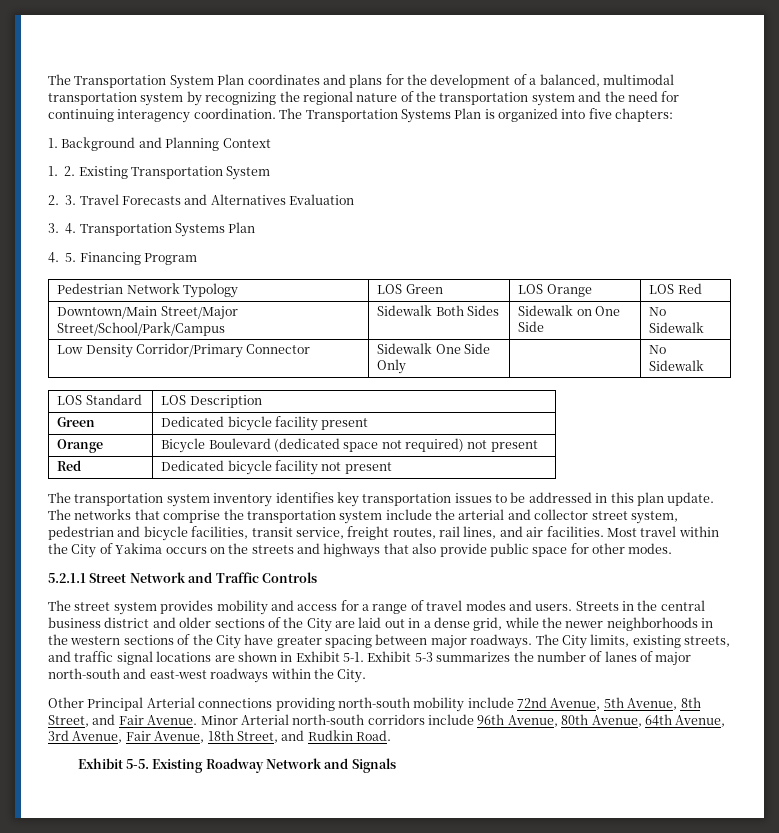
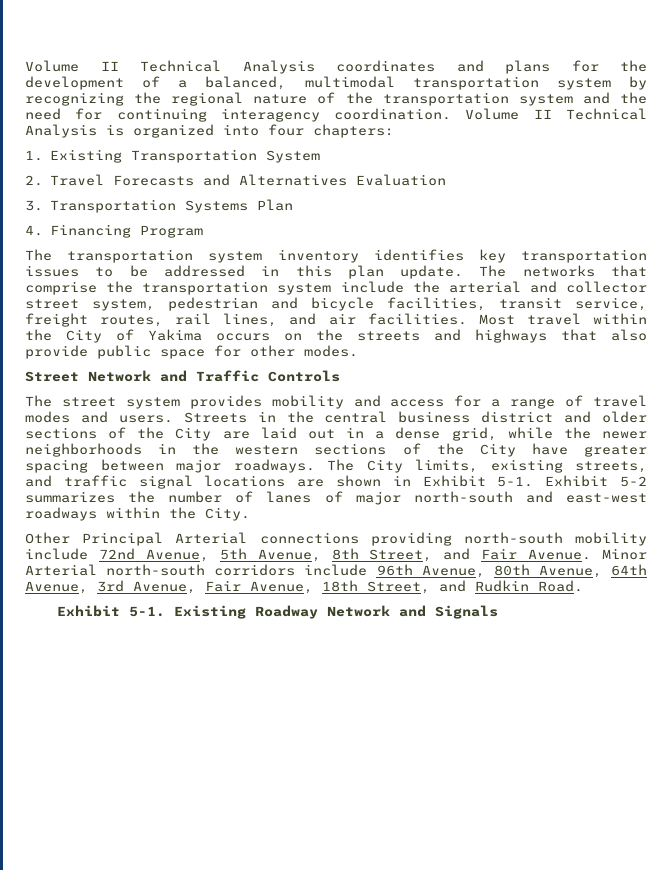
[48,74,245,89] The Transportation System Plan -> [25,60,315,74] Volume II Technical Analysis
[279,108,482,123] The Transportation Systems Plan -> [465,108,647,120] [25,124,97,138] Volume II Technical Analysis
[588,108,612,119] five -> [268,124,304,136] four
[48,137,271,151] [48,166,76,176] // 1. Background and Planning Context // 1. 2. -> [25,150,43,161] // 1.
[65,195,77,205] 3. -> (43, 180) none
[65,223,77,234] 4. -> (43, 205) none
[65,253,77,262] 5. -> (43, 230) none
[57,283,238,298] [377,284,443,294] [518,284,592,297] [649,283,702,294] [57,306,238,320] [57,322,226,336] [377,305,499,316] [518,305,620,316] [518,321,545,332] [649,307,667,316] [649,322,705,333] [57,343,311,358] [377,343,490,354] [377,359,407,374] [649,345,667,354] [649,360,705,371] [57,394,142,405] [161,395,262,408] [57,417,96,427] [161,416,369,431] [57,439,104,453] [161,438,538,453] [57,460,82,471] [161,460,392,475] // Pedestrian Network Typology | LOS Green | LOS Orange | LOS Red // Downtown/Main Street/Major Street/School/Park/Campus | Sidewalk Both Sides | Sidewalk on One Side | No Sidewalk // Low Density Corridor/Primary Connector | Sidewalk One Side Only | | No Sidewalk // LOS Standard | LOS Description // Green | Dedicated bicycle facility present // Orange | Bicycle Boulevard (dedicated space not required) not present // Red | Dedicated bicycle facility not present -> (203, 231) none
[48,573,86,583] 5.2.1.1 -> (358, 351) none
[414,652,433,662] 5-3 -> [620,476,647,487] 5-2
[125,759,149,769] 5-5. -> [129,606,166,617] 5-1.

